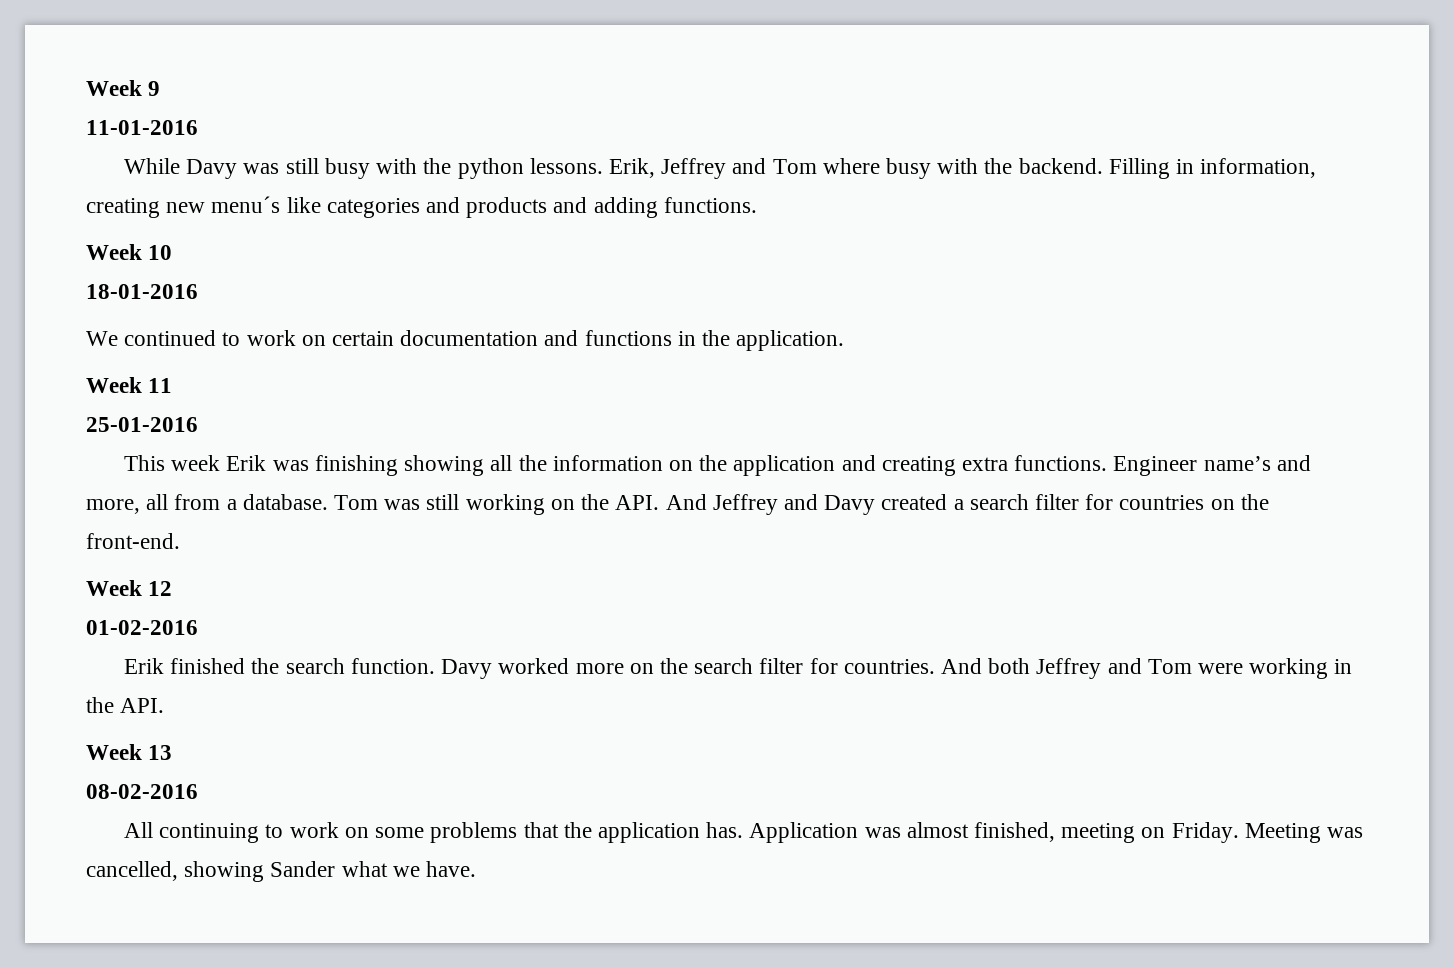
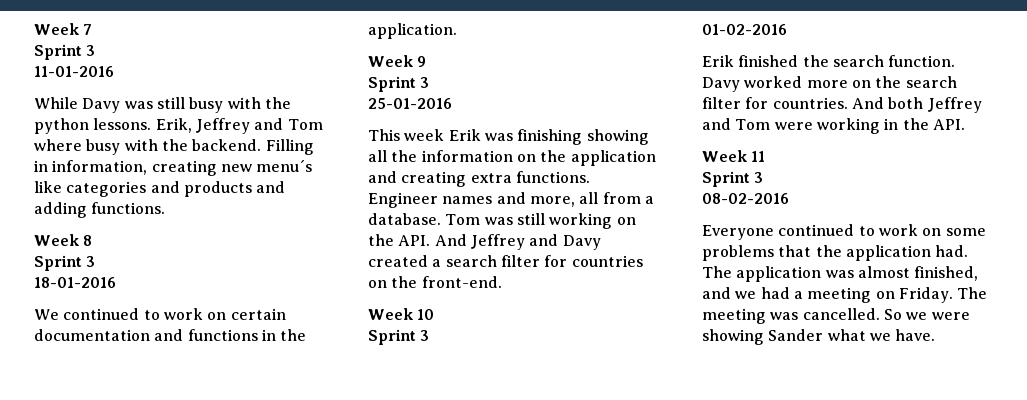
[86,80,161,96] Week 9 -> [34,23,93,35] [34,44,96,60] Week 7 // Sprint 3
[148,245,173,260] 10 -> [83,235,93,246] [34,255,96,271] 8 // Sprint 3
[148,378,173,393] 11 -> [417,56,427,67] [368,76,430,92] 9 // Sprint 3
[1203,456,1271,471] name’s -> [442,196,493,204] names
[148,581,173,596] 12 -> [417,309,435,320] [368,329,430,345] 10 // Sprint 3
[148,745,173,760] 13 -> [751,151,766,162] [702,171,764,187] 11 // Sprint 3
[124,822,260,843] All continuing -> [702,224,855,240] Everyone continued
[706,822,1364,843] [86,861,178,881] has. Application was almost finished, meeting on Friday. Meeting was cancelled, -> [935,245,969,257] [702,266,979,282] [702,287,988,303] [702,308,970,324] had. The application was almost finished, and we had a meeting on Friday. The meeting was cancelled. So we were

